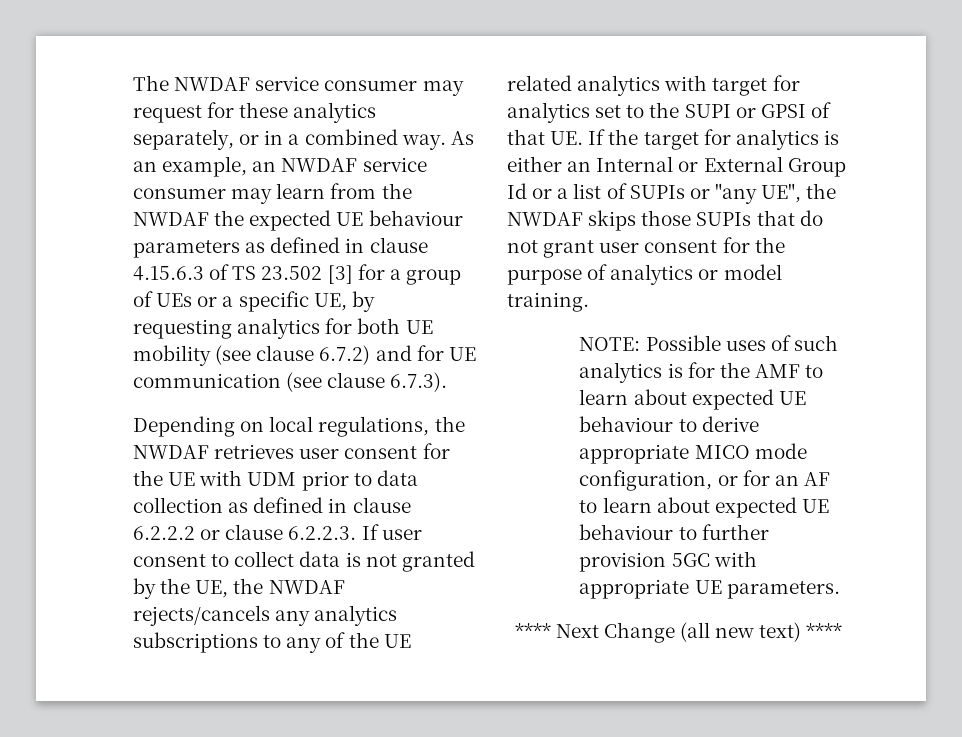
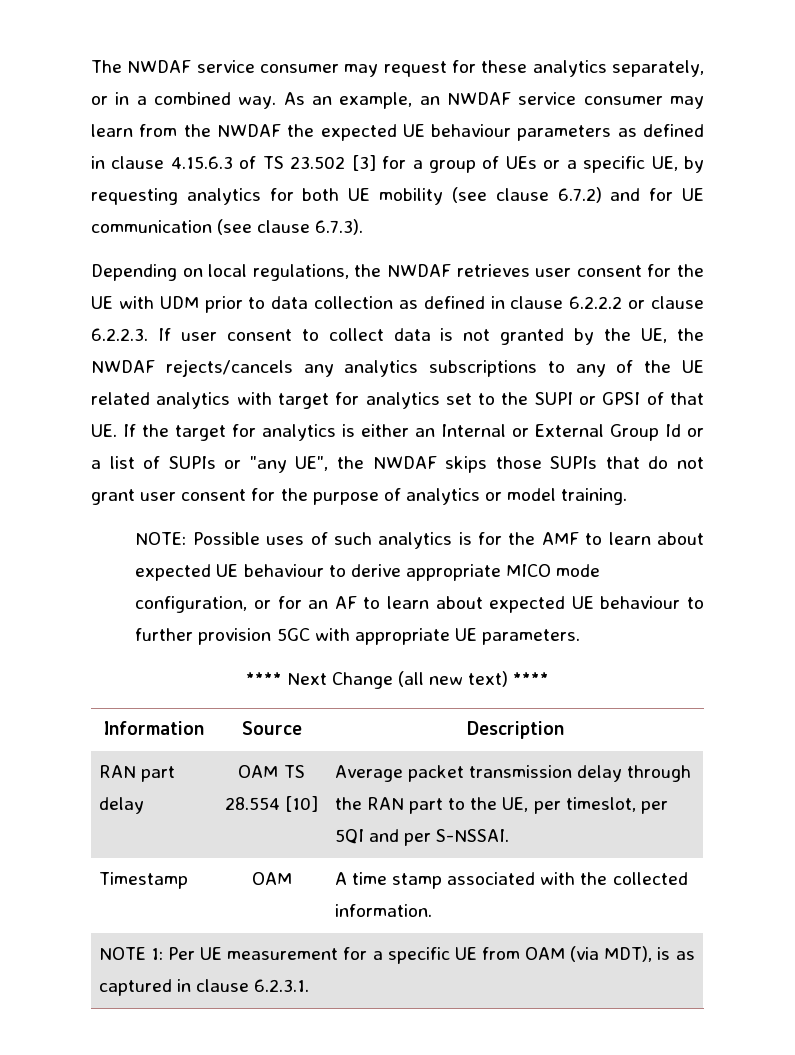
(843, 630) none -> [103,721,204,735] [241,721,302,735] [467,721,564,739] [98,765,175,782] [98,797,144,814] [238,765,305,778] [224,796,319,812] [334,765,692,782] [334,797,668,814] [334,829,510,846] [98,872,188,889] [251,872,292,885] [334,872,688,889] [334,904,432,917] [98,946,695,964] [98,979,310,996] // Information | Source | Description // RAN part delay | OAM TS 28.554 [10] | Average packet transmission delay through the RAN part to the UE, per timeslot, per 5QI and per S-NSSAI. // Timestamp | OAM | A time stamp associated with the collected information. // NOTE 1: Per UE measurement for a specific UE from OAM (via MDT), is as captured in clause 6.2.3.1.

